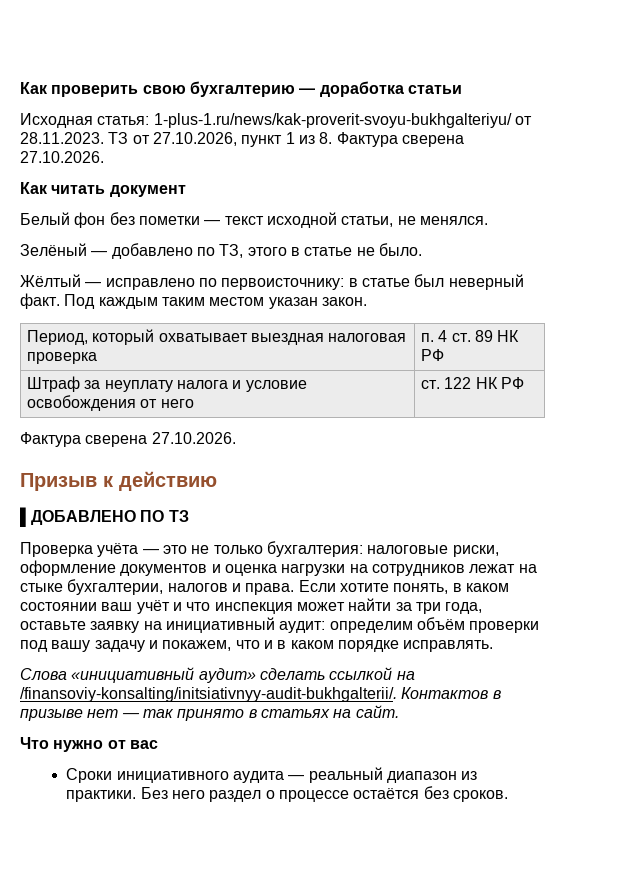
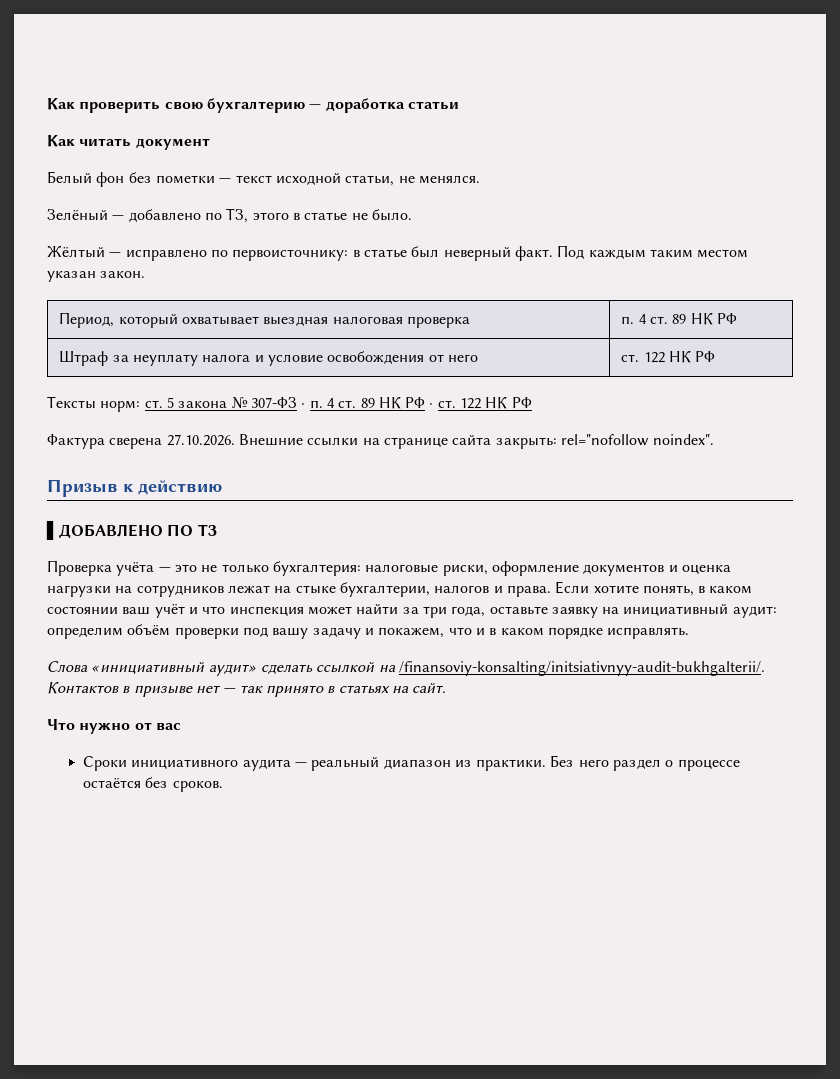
[20,113,532,128] [20,132,464,147] [20,151,104,163] // Исходная статья: 1-plus-1.ru/news/kak-proverit-svoyu-bukhgalteriyu/ от 28.11.2023. ТЗ от 27.10.2026, пункт 1 из 8. Фактура сверена 27.10.2026. -> (459, 105) none
[20,432,236,447] Фактура сверена 27.10.2026. -> [47,396,532,412] [47,434,715,449] Тексты норм: ст. 5 закона № 307-ФЗ · п. 4 ст. 89 НК РФ · ст. 122 НК РФ // Фактура сверена 27.10.2026. Внешние ссылки на странице сайта закрыть: rel="nofollow noindex".

